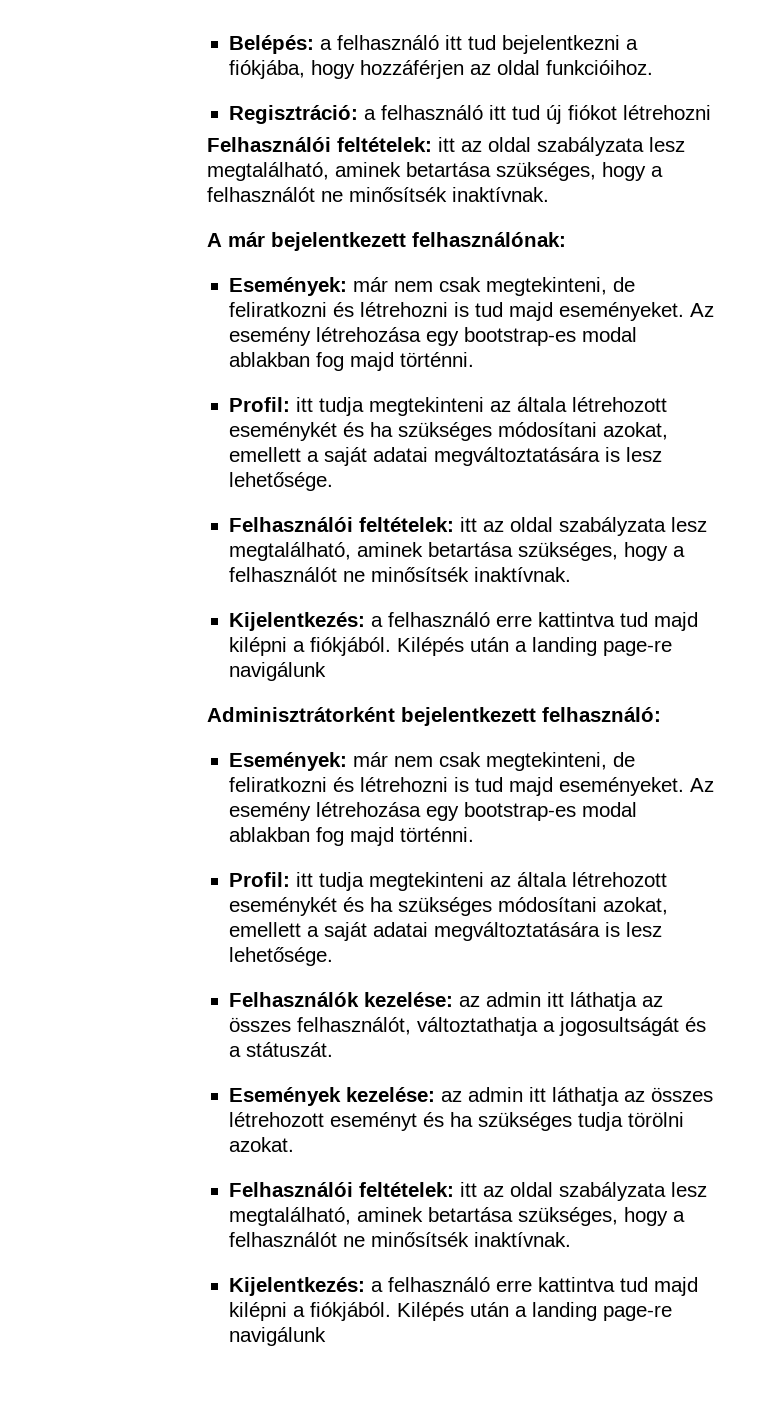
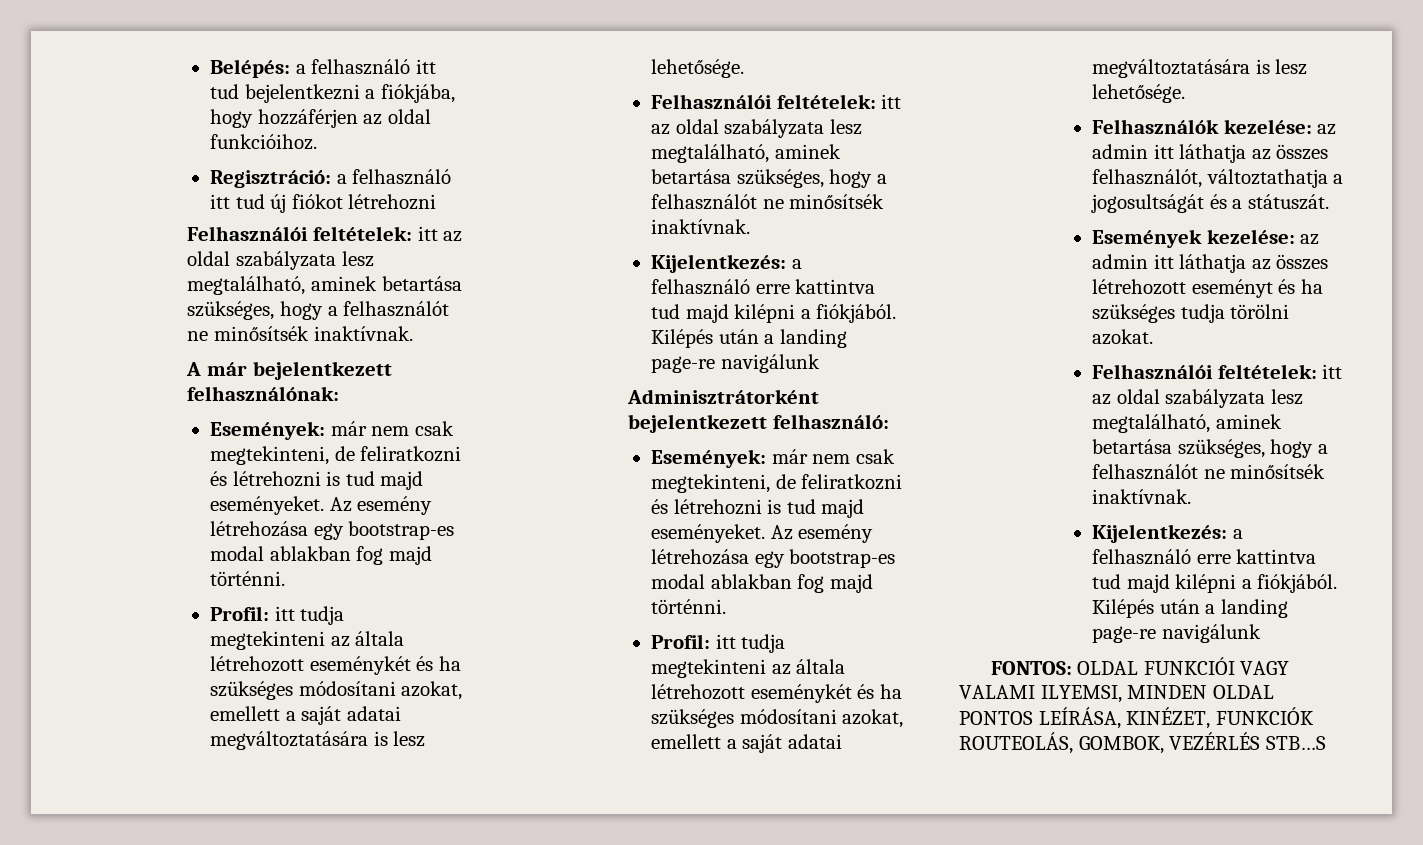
(327, 1336) none -> [990,657,1290,675] [959,685,1274,703] [959,707,1314,729] [959,732,1326,754] // FONTOS: OLDAL FUNKCIÓI VAGY VALAMI ILYEMSI, MINDEN OLDAL PONTOS LEÍRÁSA, KINÉZET, FUNKCIÓK ROUTEOLÁS, GOMBOK, VEZÉRLÉS STB…S

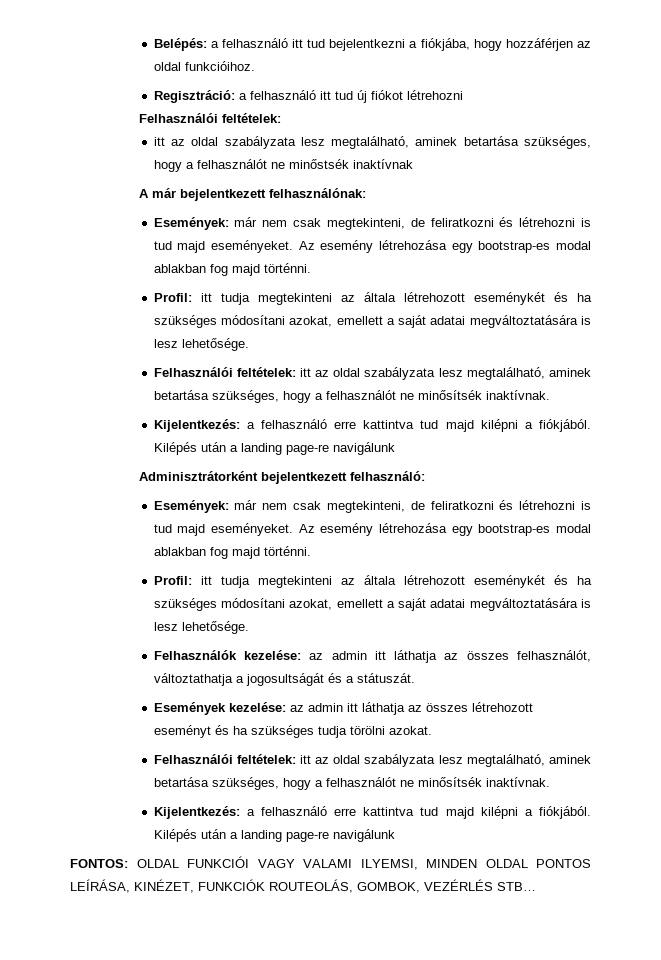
(412, 233) none -> (282, 118) //
[213,326,413,341] minősítsék inaktívnak. -> [288,159,413,169] minőstsék inaktívnak
[1265,736,1326,750] STB…S -> [497,882,536,891] STB…

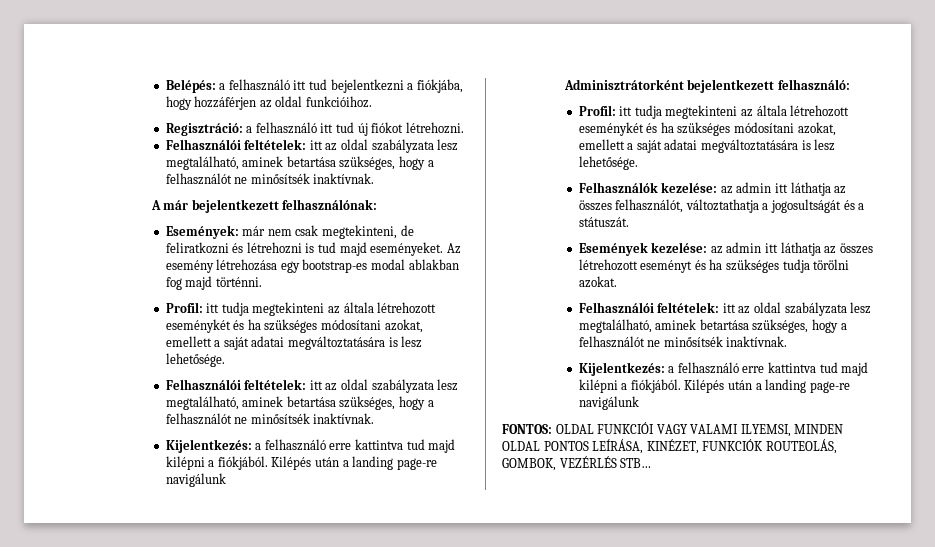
[406,90,463,100] [139,113,282,123] létrehozni // Felhasználói feltételek: // -> [405,122,464,134] [165,139,307,150] létrehozni. // Felhasználói feltételek:
[288,159,413,169] minőstsék inaktívnak -> [250,173,375,184] minősítsék inaktívnak.
[153,500,592,513] [153,523,591,536] [153,546,311,559] // Események: már nem csak megtekinteni, de feliratkozni és létrehozni is tud majd eseményeket. Az esemény létrehozása egy bootstrap-es modal ablakban fog majd történni. -> (850, 84) none

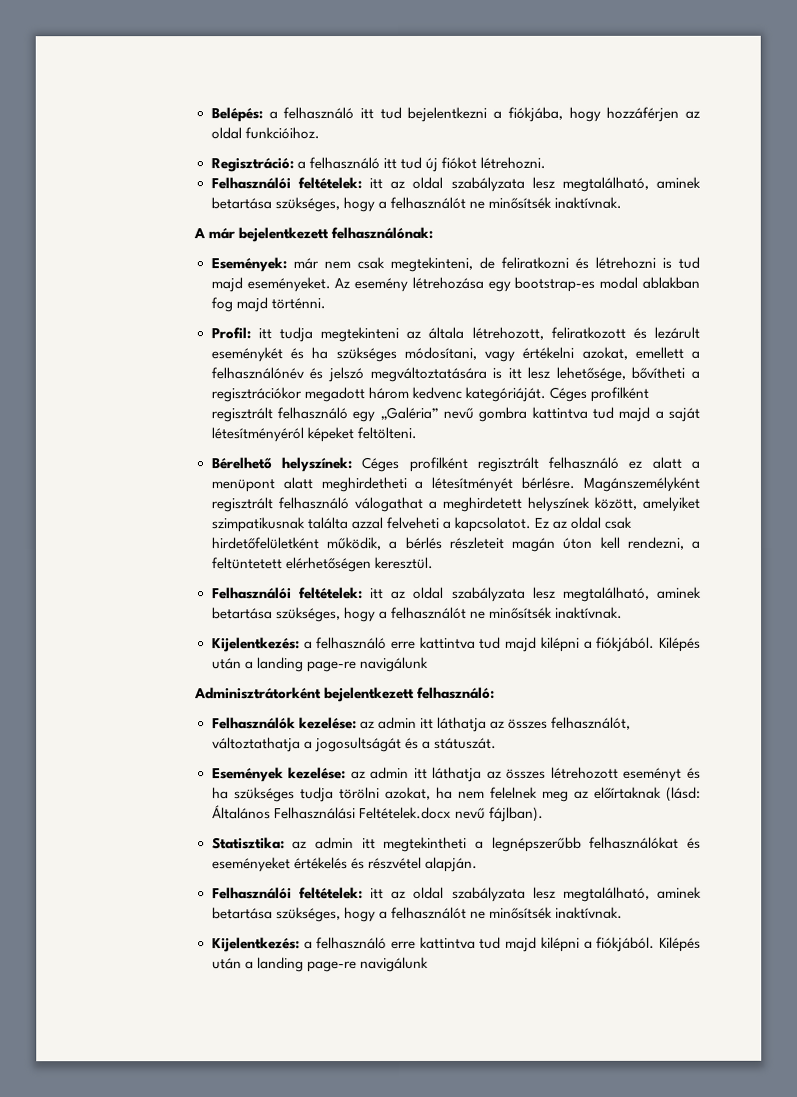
[377,302,437,314] [165,319,423,333] [165,336,423,350] [165,353,225,367] létrehozott eseménykét és ha szükséges módosítani azokat, emellett a saját adatai megváltoztatására is lesz lehetősége. -> [471,326,700,340] [210,346,700,363] [210,366,700,383] [210,386,650,403] [210,406,701,423] [210,426,417,443] [210,456,701,473] [210,476,700,493] [210,496,701,513] [210,516,633,533] [210,536,701,552] [211,556,434,573] létrehozott, feliratkozott és lezárult eseménykét és ha szükséges módosítani, vagy értékelni azokat, emellett a felhasználónév és jelszó megváltoztatására is itt lesz lehetősége, bővítheti a regisztrációkor megadott három kedvenc kategóriáját. Céges profilként regisztrált felhasználó egy „Galéria” nevű gombra kattintva tud majd a saját létesítményéról képeket feltölteni. // Bérelhető helyszínek: Céges profilként regisztrált felhasználó ez alatt a menüpont alatt meghirdetheti a létesítményét bérlésre. Magánszemélyként regisztrált felhasználó válogathat a meghirdetett helyszínek között, amelyiket szimpatikusnak találta azzal felveheti a kapcsolatot. Ez az oldal csak hirdetőfelületként működik, a bérlés részleteit magán úton kell rendezni, a feltüntetett elérhetőségen keresztül.
[578,105,850,119] [578,122,836,136] [578,139,836,153] [578,156,638,170] // Profil: itt tudja megtekinteni az általa létrehozott eseménykét és ha szükséges módosítani azokat, emellett a saját adatai megváltoztatására is lesz lehetősége. -> (496, 692) none
[578,276,617,288] azokat. -> [384,786,701,802] [211,805,545,822] [211,836,702,853] [211,856,479,873] azokat, ha nem felelnek meg az előírtaknak (lásd: Általános Felhasználási Feltételek.docx nevű fájlban). // Statisztika: az admin itt megtekintheti a legnépszerűbb felhasználókat és eseményeket értékelés és részvétel alapján.
[502,422,844,437] [502,439,837,454] [502,456,652,471] // FONTOS: OLDAL FUNKCIÓI VAGY VALAMI ILYEMSI, MINDEN OLDAL PONTOS LEÍRÁSA, KINÉZET, FUNKCIÓK ROUTEOLÁS, GOMBOK, VEZÉRLÉS STB… -> (430, 964) none

